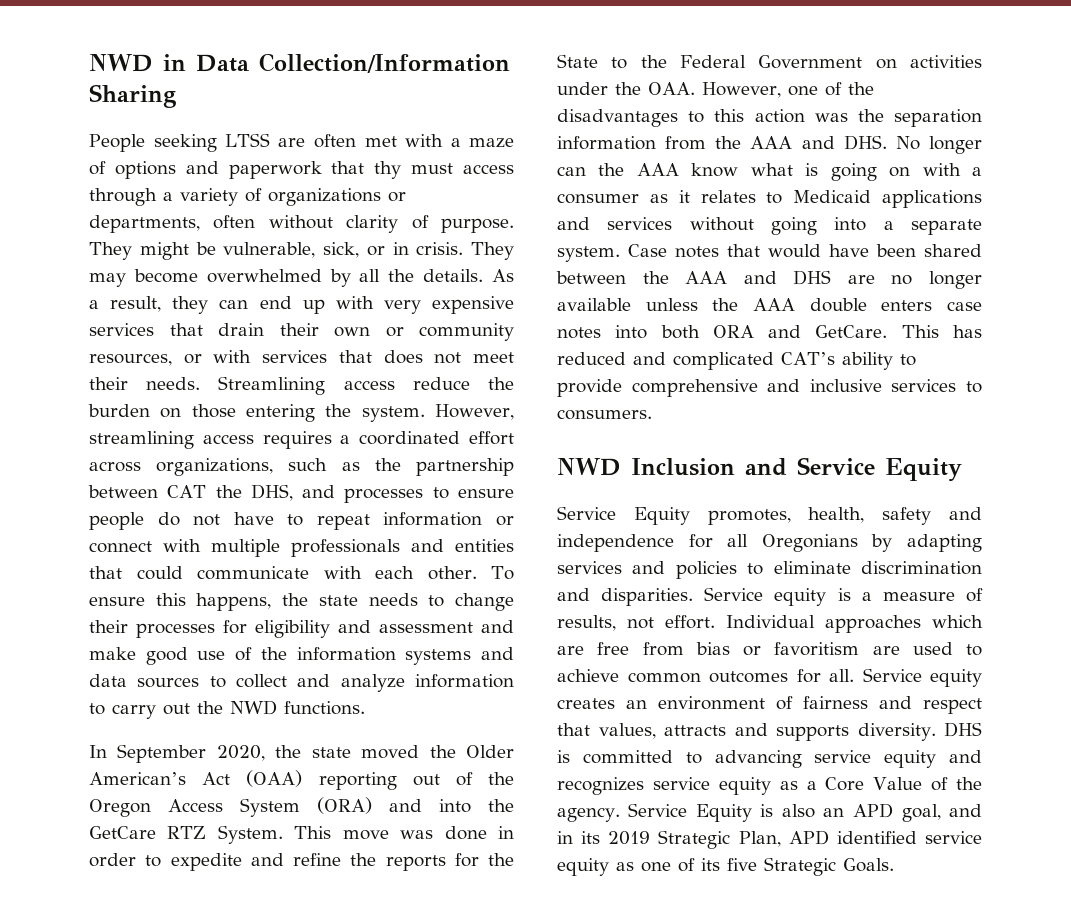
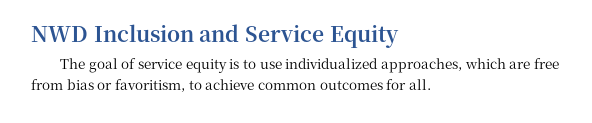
[89,53,510,73] [89,84,176,108] [89,133,514,152] [89,161,514,179] [89,188,406,206] [89,215,514,233] [89,242,514,260] [89,269,514,287] [89,296,514,314] [89,323,514,341] [89,350,514,366] [89,376,514,395] [88,404,515,422] [89,431,514,449] [89,458,514,476] [88,484,514,503] [89,512,514,530] [89,539,514,557] [89,566,515,580] [89,593,514,611] [89,620,514,638] [89,647,514,665] [89,674,514,692] [89,700,365,719] [89,744,514,763] [89,770,514,790] [89,797,514,817] [89,825,514,844] [89,853,514,871] [557,54,982,69] [557,82,874,98] [557,109,982,127] [557,135,982,154] [557,163,983,181] [557,190,982,208] [557,217,982,235] [557,244,982,262] [556,270,982,289] [557,298,982,312] [557,325,982,339] [557,352,916,370] [557,379,982,397] [557,409,652,420] [557,457,962,482] [557,506,982,525] [557,534,982,552] [557,561,982,579] [557,587,984,606] [557,615,921,633] NWD in Data Collection/Information Sharing // People seeking LTSS are often met with a maze of options and paperwork that thy must access through a variety of organizations or departments, often without clarity of purpose. They might be vulnerable, sick, or in crisis. They may become overwhelmed by all the details. As a result, they can end up with very expensive services that drain their own or community resources, or with services that does not meet their needs. Streamlining access reduce the burden on those entering the system. However, streamlining access requires a coordinated effort across organizations, such as the partnership between CAT the DHS, and processes to ensure people do not have to repeat information or connect with multiple professionals and entities that could communicate with each other. To ensure this happens, the state needs to change their processes for eligibility and assessment and make good use of the information systems and data sources to collect and analyze information to carry out the NWD functions. // In September 2020, the state moved the Older American’s Act (OAA) reporting out of the Oregon Access System (ORA) and into the GetCare RTZ System. This move was done in order to expedite and refine the reports for the State to the Federal Government on activities under the OAA. However, one of the disadvantages to this action was the separation information from the AAA and DHS. No longer can the AAA know what is going on with a consumer as it relates to Medicaid applications and services without going into a separate system. Case notes that would have been shared between the AAA and DHS are no longer available unless the AAA double enters case notes into both ORA and GetCare. This has reduced and complicated CAT’s ability to provide comprehensive and inclusive services to consumers. // NWD Inclusion and Service Equity // Service Equity promotes, health, safety and independence for all Oregonians by adapting services and policies to eliminate discrimination and disparities. Service equity is a measure of results, not effort. Individual approaches -> [31,24,399,48] [60,58,462,73] NWD Inclusion and Service Equity // The goal of service equity is to use individualized approaches,
[774,642,953,656] favoritism are used -> [114,79,185,92] favoritism,
[862,668,982,687] [557,696,982,714] [557,722,982,741] [557,750,982,768] [557,777,982,795] [557,803,982,822] [557,830,982,849] [557,857,894,876] Service equity creates an environment of fairness and respect that values, attracts and supports diversity. DHS is committed to advancing service equity and recognizes service equity as a Core Value of the agency. Service Equity is also an APD goal, and in its 2019 Strategic Plan, APD identified service equity as one of its five Strategic Goals. -> (431, 84) none

